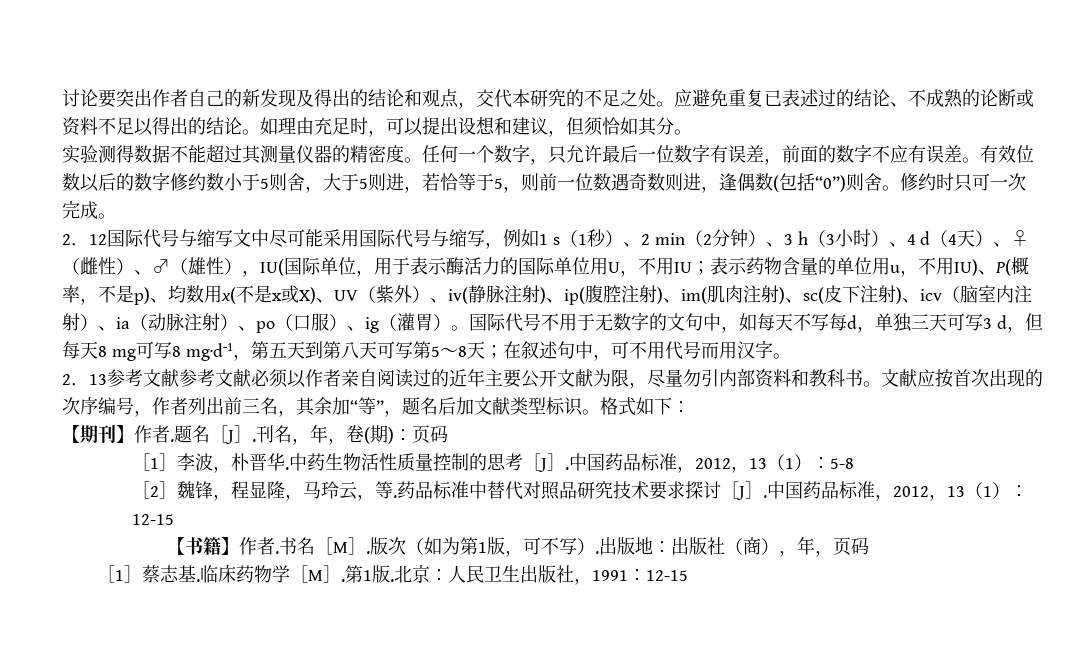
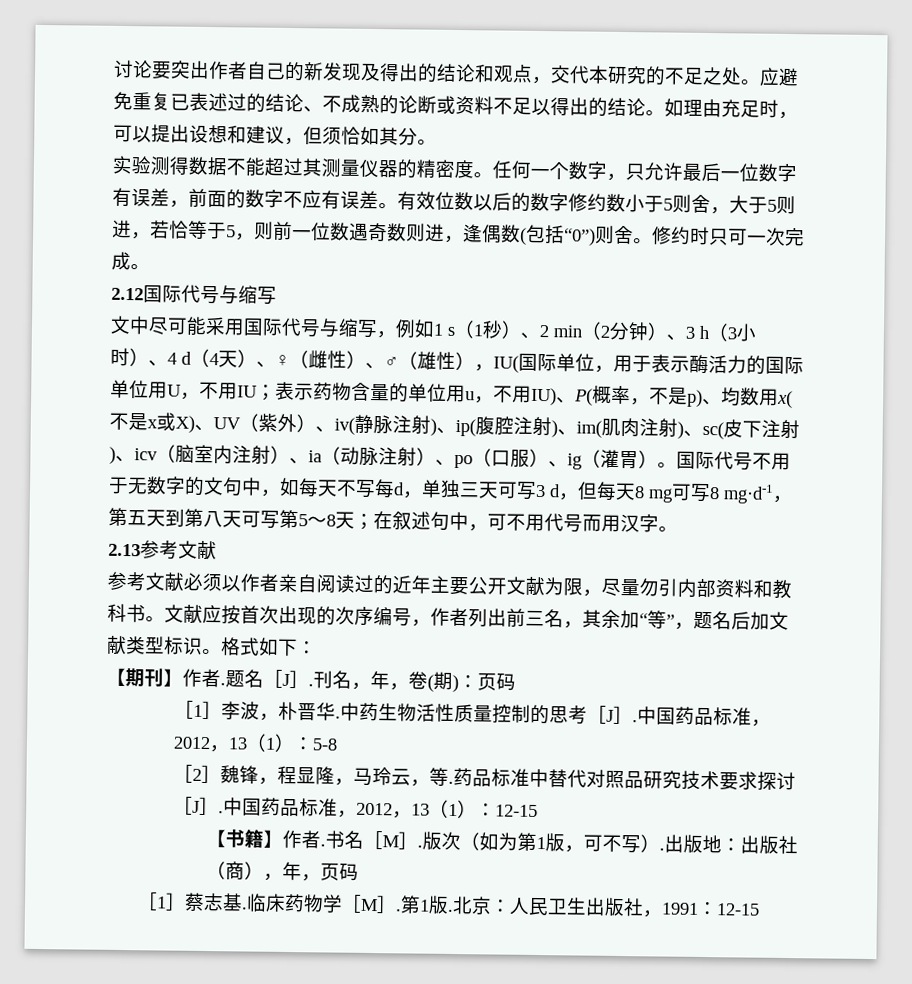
[62,229,233,248] 2．12国际代号与缩写 -> [111,284,277,305] 2.12国际代号与缩写 //
[62,369,179,387] 2．13参考文献 -> [108,540,217,561] 2.13参考文献 //

